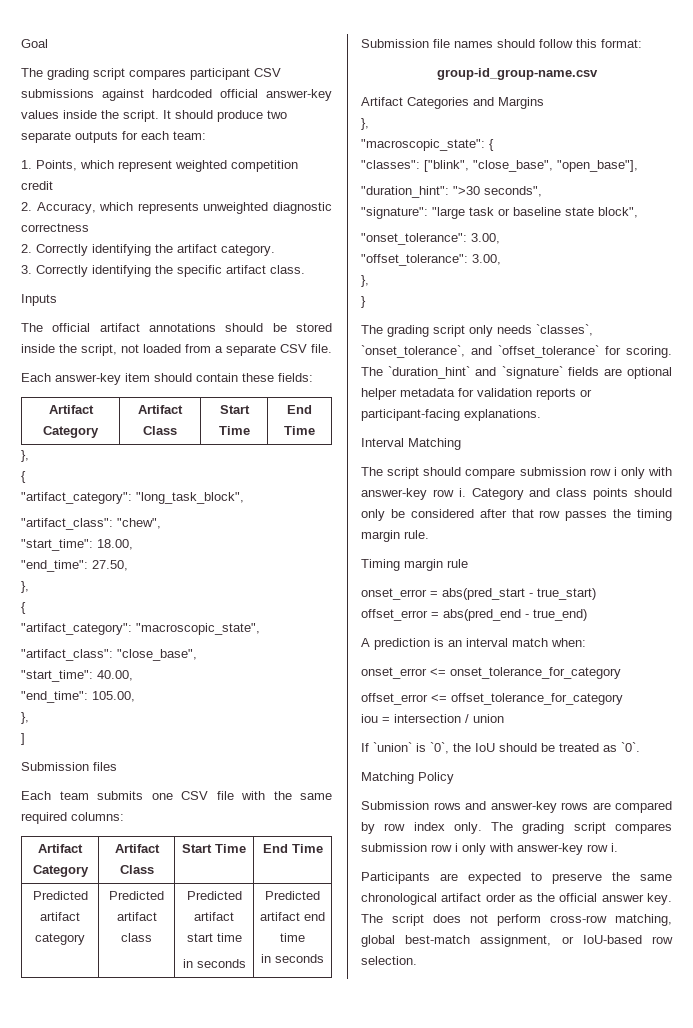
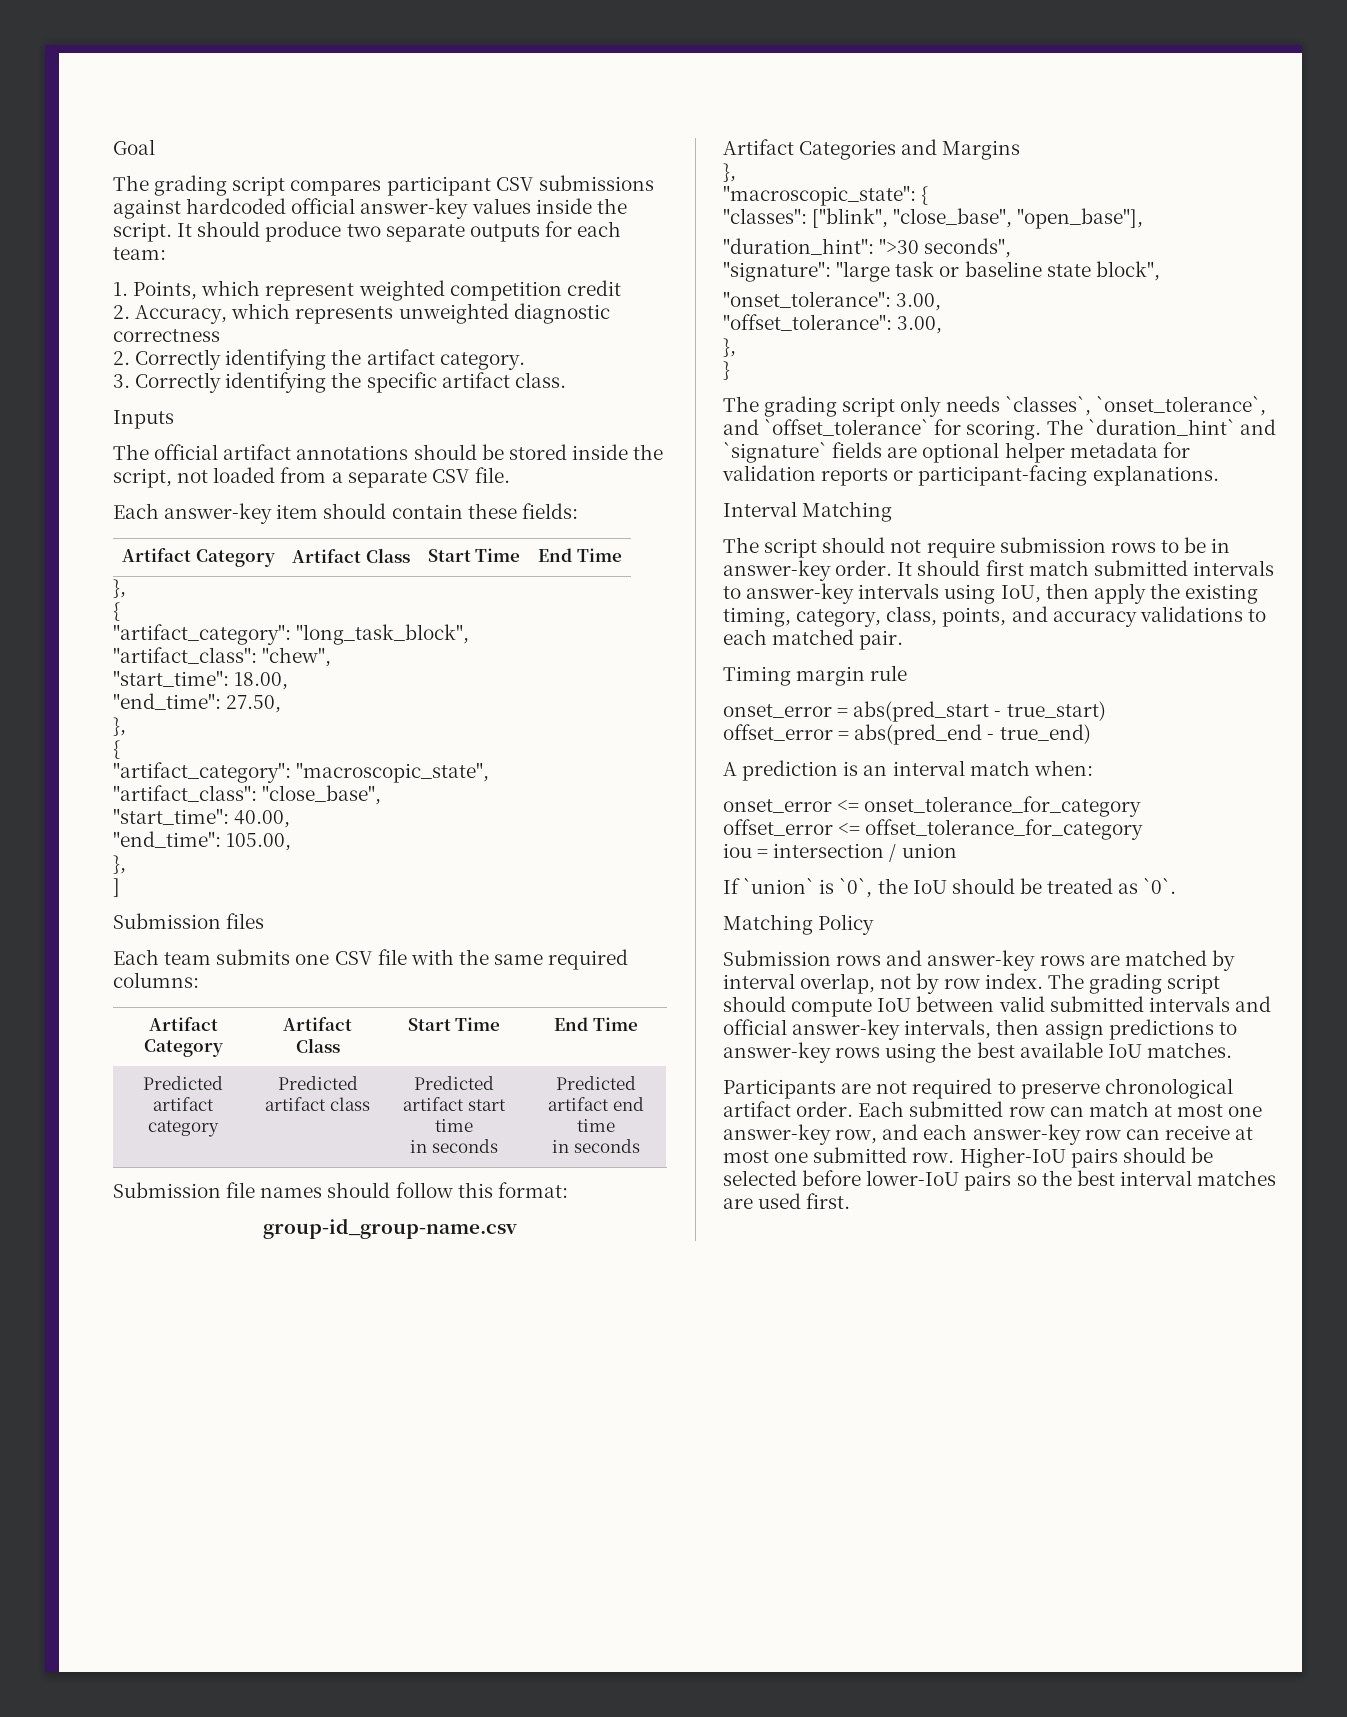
[465,467,672,479] [361,488,672,500] [361,509,672,521] [361,530,429,542] compare submission row i only with answer-key row i. Category and class points should only be considered after that row passes the timing margin rule. -> [890,537,1231,558] [723,560,1274,581] [723,583,1259,604] [723,606,1266,627] [723,629,904,650] not require submission rows to be in answer-key order. It should first match submitted intervals to answer-key intervals using IoU, then apply the existing timing, category, class, points, and accuracy validations to each matched pair.
[615,801,672,813] [361,822,672,834] [361,843,618,855] [361,872,672,884] [361,893,672,905] [361,914,672,926] [361,935,673,947] [361,956,417,965] compared by row index only. The grading script compares submission row i only with answer-key row i. // Participants are expected to preserve the same chronological artifact order as the official answer key. The script does not perform cross-row matching, global best-match assignment, or IoU-based row selection. -> [1124,950,1235,971] [723,973,1221,994] [723,996,1271,1017] [723,1019,1237,1040] [723,1042,1232,1063] [723,1078,1233,1099] [723,1101,1263,1117] [723,1124,1254,1145] [723,1147,1213,1168] [723,1170,1277,1191] [723,1193,851,1209] matched by interval overlap, not by row index. The grading script should compute IoU between valid submitted intervals and official answer-key intervals, then assign predictions to answer-key rows using the best available IoU matches. // Participants are not required to preserve chronological artifact order. Each submitted row can match at most one answer-key row, and each answer-key row can receive at most one submitted row. Higher-IoU pairs should be selected before lower-IoU pairs so the best interval matches are used first.

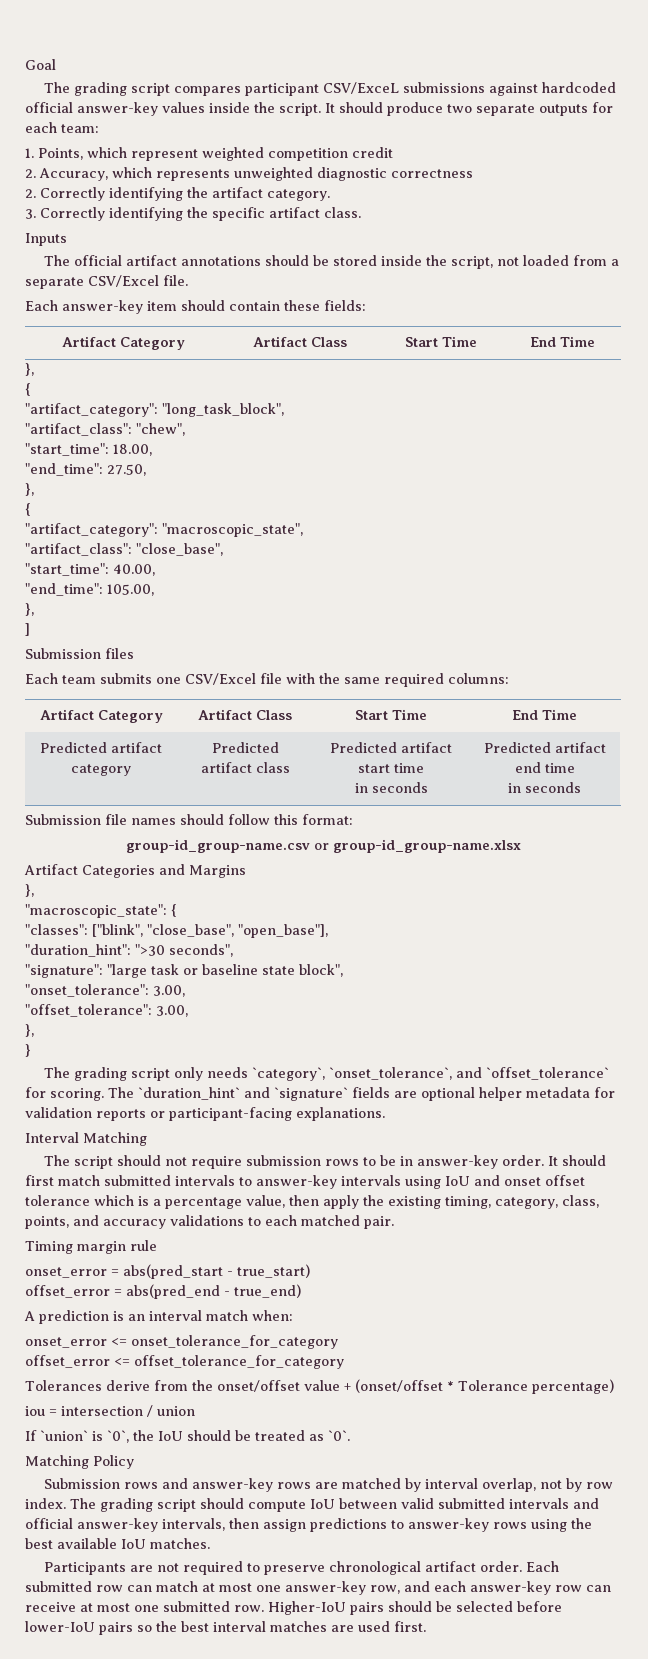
[495,177,534,191] CSV -> [323,82,400,94] CSV/ExceL
[431,469,470,483] CSV -> [88,275,159,287] CSV/Excel
[334,951,373,965] CSV -> [185,673,256,685] CSV/Excel
(517, 1228) none -> [313,839,521,853] or group-id_group-name.xlsx
[1004,396,1091,416] `classes`, -> [252,1067,326,1081] `category`,
[1000,585,1041,603] IoU, -> [445,1175,585,1186] [25,1195,285,1209] IoU and onset offset tolerance which is a percentage value,
(1144, 829) none -> [25,1379,614,1394] // Tolerances derive from the onset/offset value + (onset/offset * Tolerance percentage)

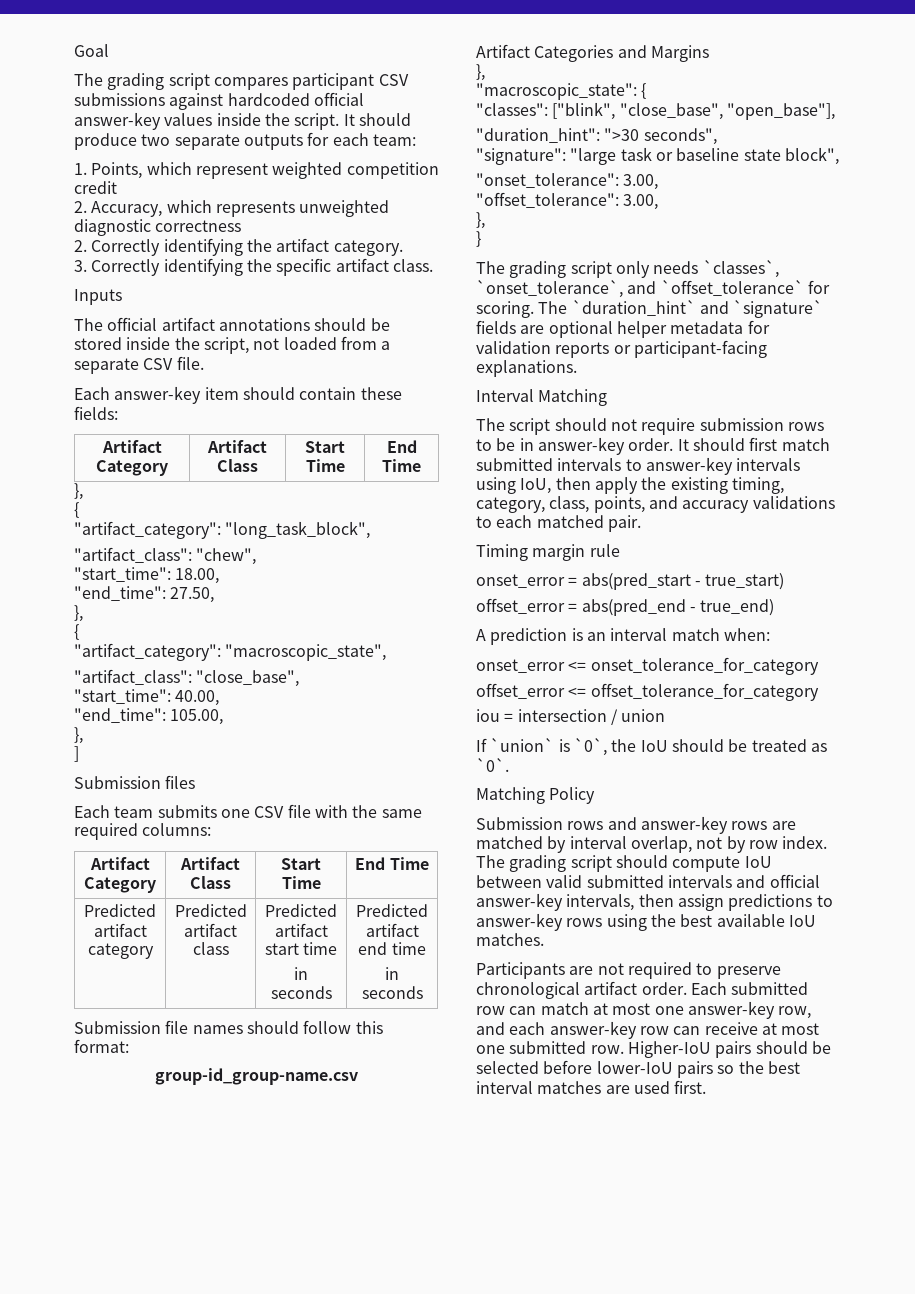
[323,82,400,94] CSV/ExceL -> [378,74,409,86] CSV
[88,275,159,287] CSV/Excel -> [143,358,174,370] CSV
[185,673,256,685] CSV/Excel -> [254,806,285,818] CSV
[313,839,521,853] or group-id_group-name.xlsx -> (358, 1076) none
[252,1067,326,1081] `category`, -> [702,260,779,278] `classes`,
[445,1175,585,1186] [25,1195,285,1209] IoU and onset offset tolerance which is a percentage value, -> [520,478,552,494] IoU,
[25,1379,614,1394] // Tolerances derive from the onset/offset value + (onset/offset * Tolerance percentage) -> (819, 692) none

